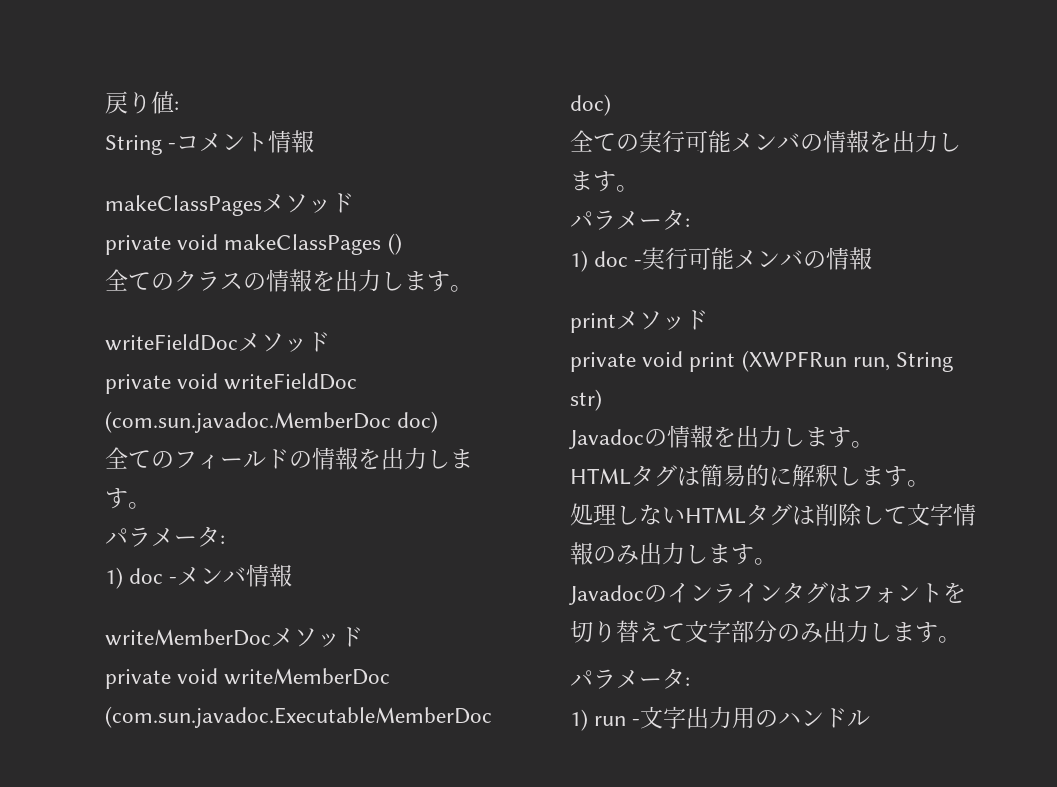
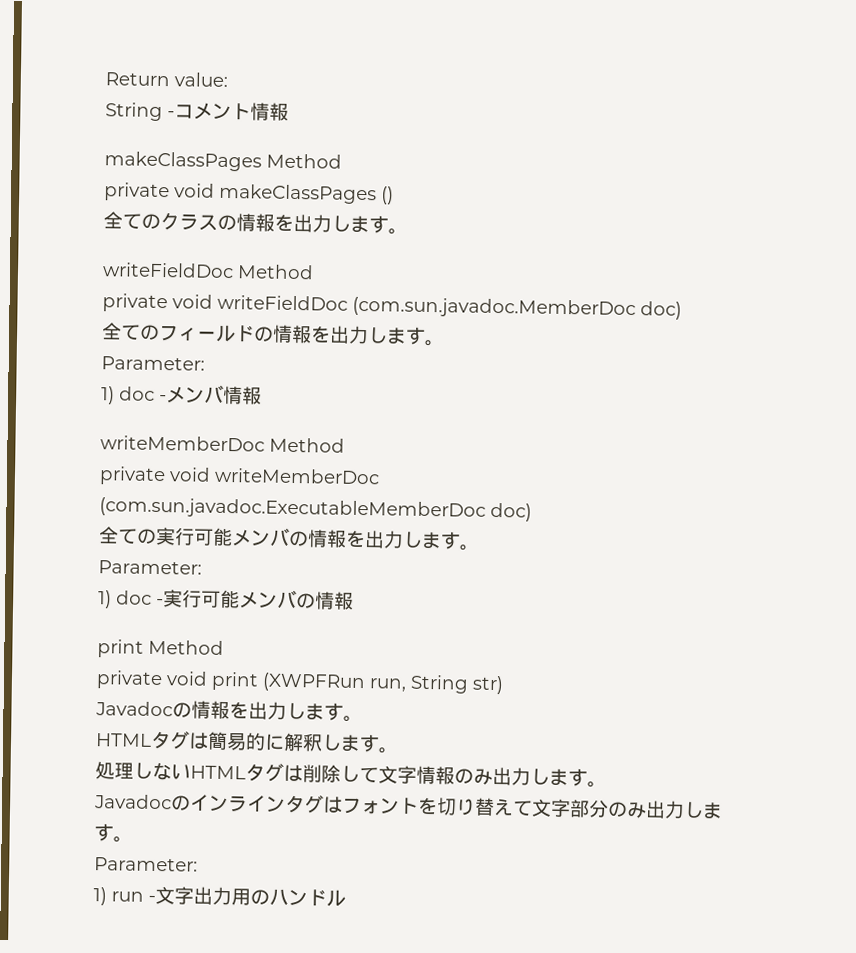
[105,91,179,114] 戻り値: -> [105,72,228,87] Return value:
[262,193,354,213] メソッド -> [266,153,342,169] Method
[238,332,330,352] メソッド -> [237,264,314,280] Method
[105,526,225,547] パラメータ: -> [101,356,205,371] Parameter:
[271,627,363,647] メソッド -> [269,437,345,453] Method
[570,209,690,230] パラメータ: -> [98,560,202,575] Parameter:
[616,310,708,330] メソッド -> [148,639,224,655] Method
[570,668,690,689] パラメータ: -> [94,857,198,872] Parameter:

